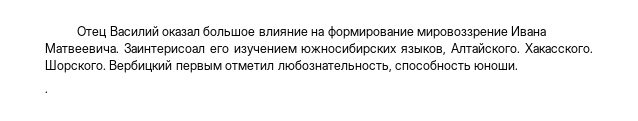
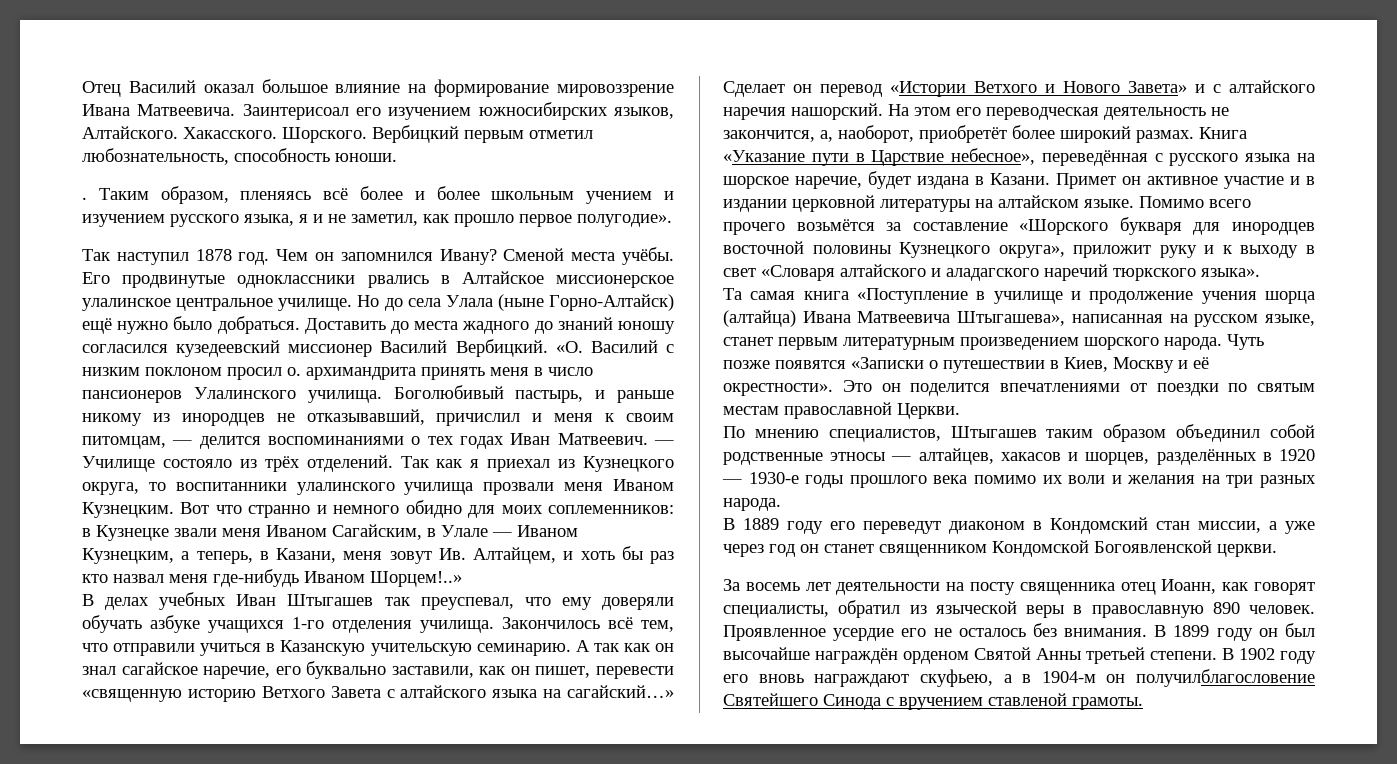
(48, 92) none -> [98,186,674,204] [82,214,672,227] [82,247,674,265] [82,271,675,288] [82,294,674,311] [82,316,675,334] [82,339,674,357] [82,367,593,380] [82,385,674,403] [82,409,675,426] [82,433,674,449] [82,455,674,472] [82,479,674,495] [82,500,675,518] [82,524,578,541] [82,546,674,564] [82,569,462,587] [82,592,674,610] [82,615,674,633] [82,640,675,656] [82,661,674,679] [82,685,674,702] [723,80,1315,97] [723,103,1229,120] [723,125,1247,143] [723,148,1315,166] [723,171,1315,189] [723,195,1251,212] [723,217,1315,235] [723,241,1315,258] [723,264,1260,281] [723,288,1315,304] [723,310,1315,327] [723,334,1264,350] [723,357,1209,373] [723,380,1315,396] [723,402,960,419] [723,424,1315,442] [723,448,1315,465] [722,472,1316,488] [723,498,781,511] [723,517,1315,534] [723,540,1277,557] [723,579,1315,595] [723,600,1315,618] [723,623,1315,641] [723,647,1316,664] [723,669,1315,687] [723,693,1143,710] Таким образом, пленяясь всё более и более школьным учением и изучением русского языка, я и не заметил, как прошло первое полугодие». // Так наступил 1878 год. Чем он запомнился Ивану? Сменой места учёбы. Его продвинутые одноклассники рвались в Алтайское миссионерское улалинское центральное училище. Но до села Улала (ныне Горно-Алтайск) ещё нужно было добраться. Доставить до места жадного до знаний юношу согласился кузедеевский миссионер Василий Вербицкий. «О. Василий с низким поклоном просил о. архимандрита принять меня в число пансионеров Улалинского училища. Боголюбивый пастырь, и раньше никому из инородцев не отказывавший, причислил и меня к своим питомцам, — делится воспоминаниями о тех годах Иван Матвеевич. — Училище состояло из трёх отделений. Так как я приехал из Кузнецкого округа, то воспитанники улалинского училища прозвали меня Иваном Кузнецким. Вот что странно и немного обидно для моих соплеменников: в Кузнецке звали меня Иваном Сагайским, в Улале — Иваном Кузнецким, а теперь, в Казани, меня зовут Ив. Алтайцем, и хоть бы раз кто назвал меня где-нибудь Иваном Шорцем!..» // В делах учебных Иван Штыгашев так преуспевал, что ему доверяли обучать азбуке учащихся 1-го отделения училища. Закончилось всё тем, что отправили учиться в Казанскую учительскую семинарию. А так как он знал сагайское наречие, его буквально заставили, как он пишет, перевести «священную историю Ветхого Завета с алтайского языка на сагайский…» Сделает он перевод «Истории Ветхого и Нового Завета» и с алтайского наречия нашорский. На этом его переводческая деятельность не закончится, а, наоборот, приобретёт более широкий размах. Книга «Указание пути в Царствие небесное», переведённая с русского языка на шорское наречие, будет издана в Казани. Примет он активное участие и в издании церковной литературы на алтайском языке. Помимо всего прочего возьмётся за составление «Шорского букваря для инородцев восточной половины Кузнецкого округа», приложит руку и к выходу в свет «Словаря алтайского и аладагского наречий тюркского языка». // Та самая книга «Поступление в училище и продолжение учения шорца (алтайца) Ивана Матвеевича Штыгашева», написанная на русском языке, станет первым литературным произведением шорского народа. Чуть позже появятся «Записки о путешествии в Киев, Москву и её окрестности». Это он поделится впечатлениями от поездки по святым местам православной Церкви. // По мнению специалистов, Штыгашев таким образом объединил собой родственные этносы — алтайцев, хакасов и шорцев, разделённых в 1920 — 1930-е годы прошлого века помимо их воли и желания на три разных народа. // В 1889 году его переведут диаконом в Кондомский стан миссии, а уже через год он станет священником Кондомской Богоявленской церкви. // За восемь лет деятельности на посту священника отец Иоанн, как говорят специалисты, обратил из языческой веры в православную 890 человек. Проявленное усердие его не осталось без внимания. В 1899 году он был высочайше награждён орденом Святой Анны третьей степени. В 1902 году его вновь награждают скуфьею, а в 1904-м он получилблагословение Святейшего Синода с вручением ставленой грамоты.

